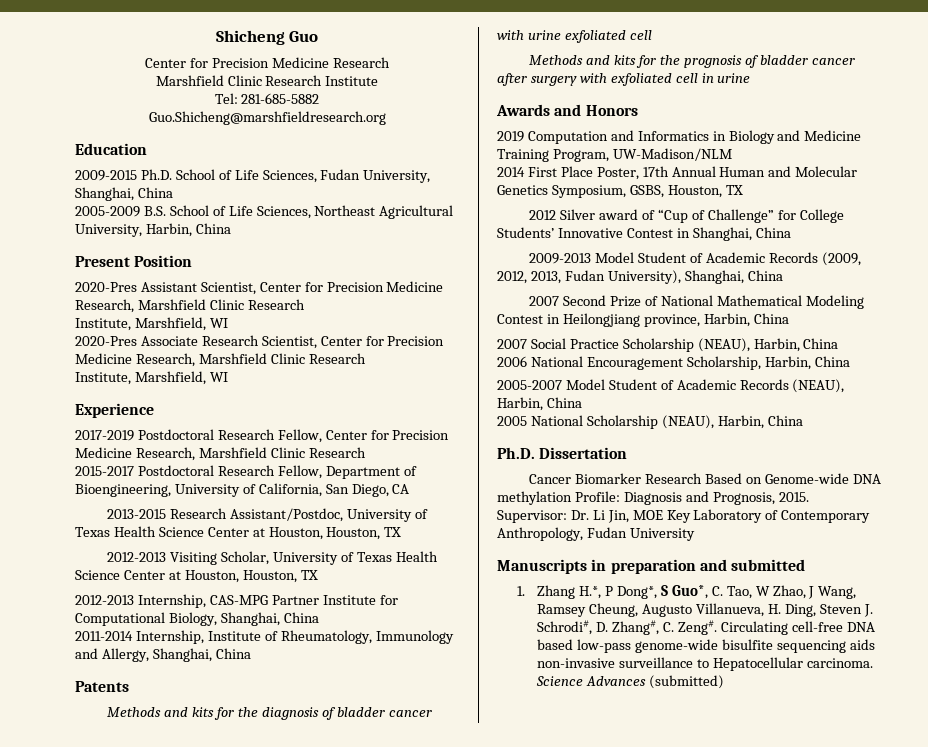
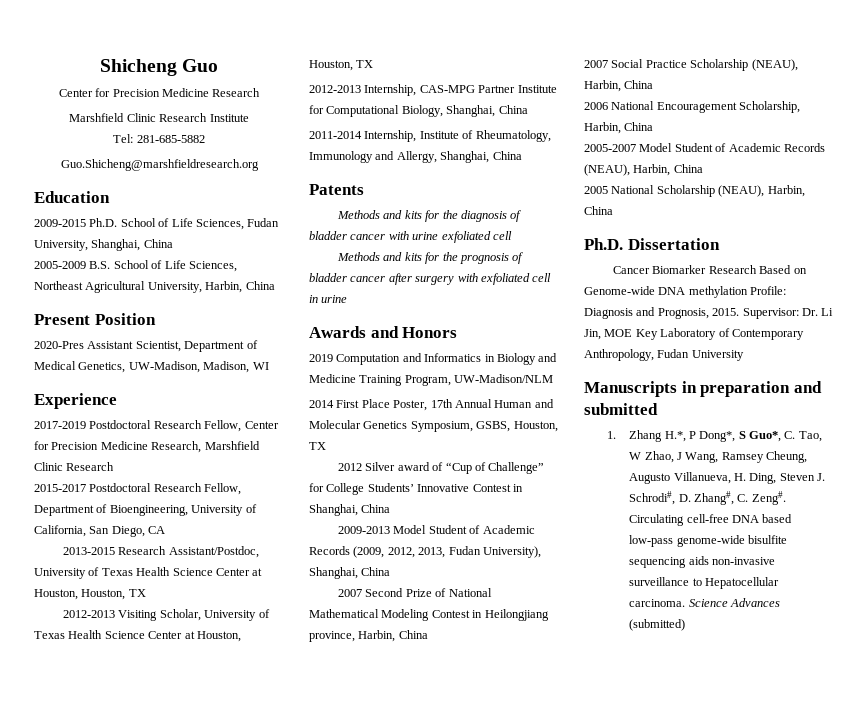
[259,281,444,292] [75,299,305,313] [75,317,228,331] [75,335,445,349] [75,353,366,367] [75,371,206,385] Center for Precision Medicine Research, Marshfield Clinic Research // Institute, Marshfield, WI // 2020-Pres Associate Research Scientist, Center for Precision Medicine Research, Marshfield Clinic Research // Institute, Marshfield, -> [184,340,258,352] [34,361,250,373] Department of Medical Genetics, UW-Madison, Madison,

